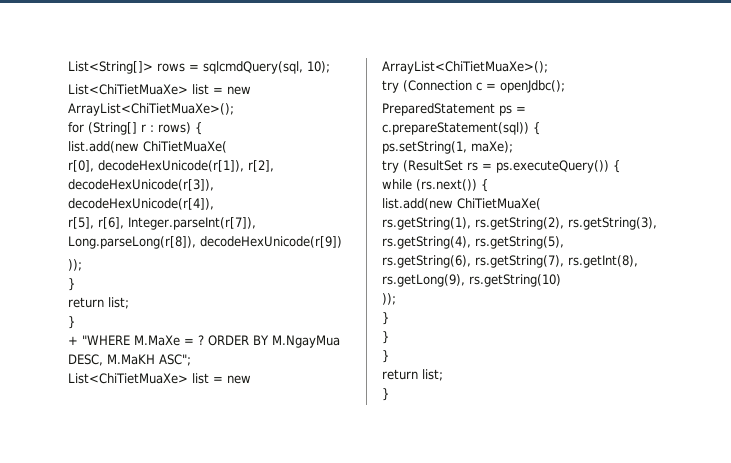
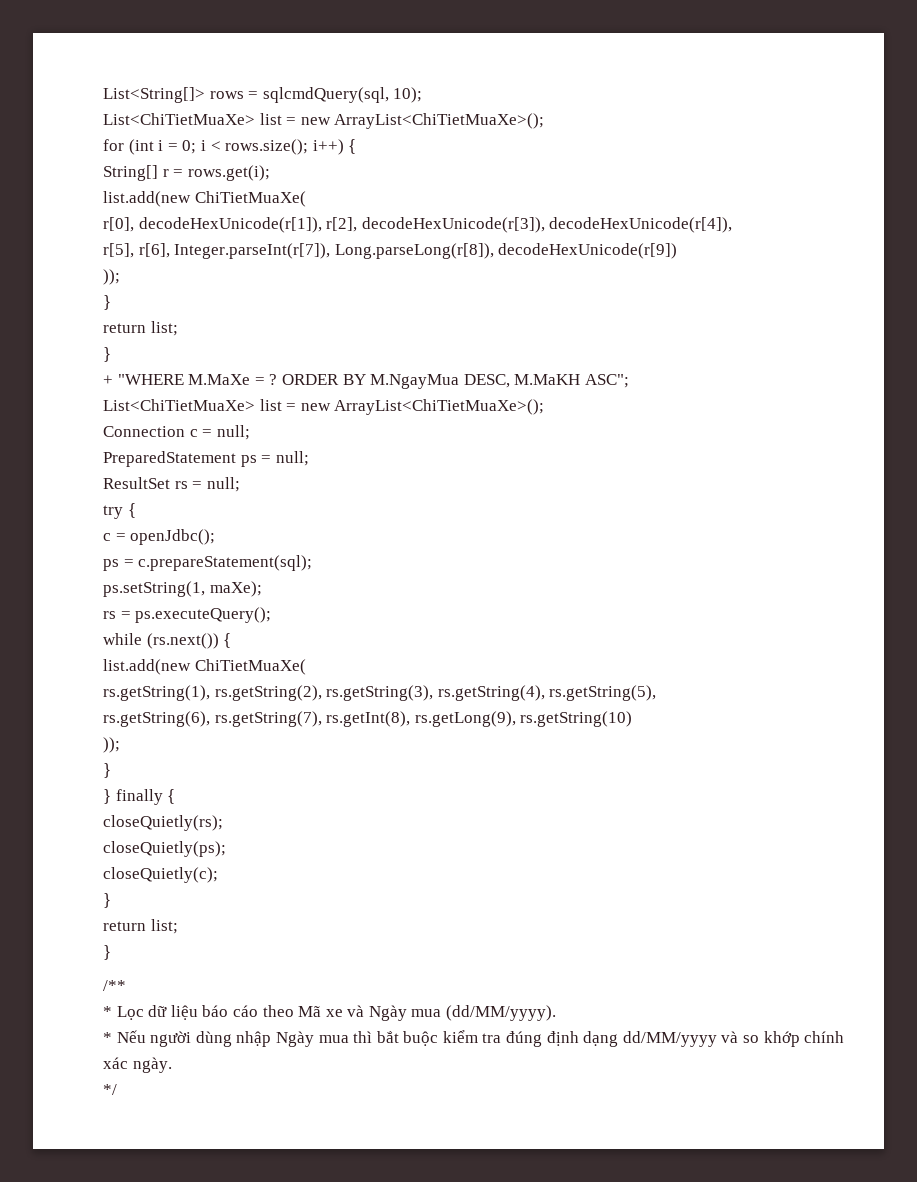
[88,122,202,135] (String[] r : rows) { -> [128,139,357,155] [103,165,270,181] (int i = 0; i < rows.size(); i++) { // String[] r = rows.get(i);
[382,80,472,93] // try (Connection -> [103,425,250,440] [103,451,309,467] [103,477,240,492] [103,503,136,519] // Connection c = null; // PreparedStatement ps = null; // ResultSet rs = null; // try { //
[382,103,526,116] [382,122,540,135] PreparedStatement ps = c.prepareStatement(sql)) { -> [103,555,313,571] ps = c.prepareStatement(sql);
[382,160,620,173] try (ResultSet rs = ps.executeQuery()) { -> [103,607,272,623] rs = ps.executeQuery();
[382,350,389,363] [382,369,443,381] [382,388,389,401] // } // return list; // } -> [115,789,176,805] [103,815,223,831] [103,841,226,857] [103,867,218,883] [103,893,111,908] [103,919,178,934] [103,945,111,960] [103,980,126,991] [103,1005,557,1021] [103,1030,845,1047] [103,1057,172,1073] [103,1084,117,1095] finally { // closeQuietly(rs); // closeQuietly(ps); // closeQuietly(c); // } // return list; // } // /** // * Lọc dữ liệu báo cáo theo Mã xe và Ngày mua (dd/MM/yyyy). // * Nếu người dùng nhập Ngày mua thì bắt buộc kiểm tra đúng định dạng dd/MM/yyyy và so khớp chính xác ngày. // */

